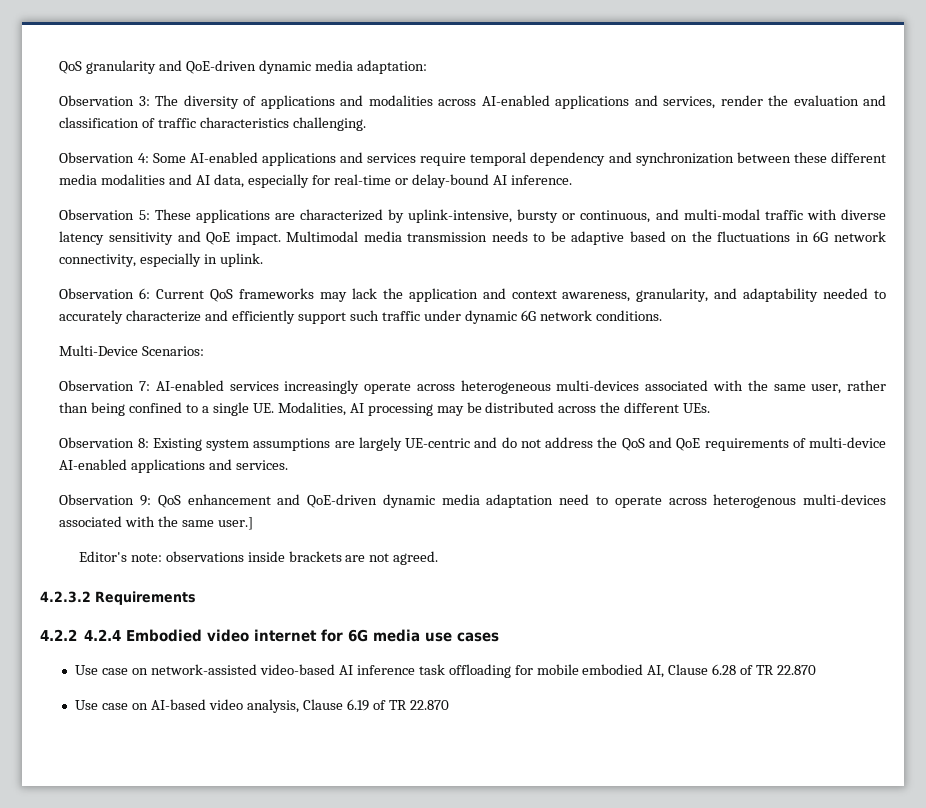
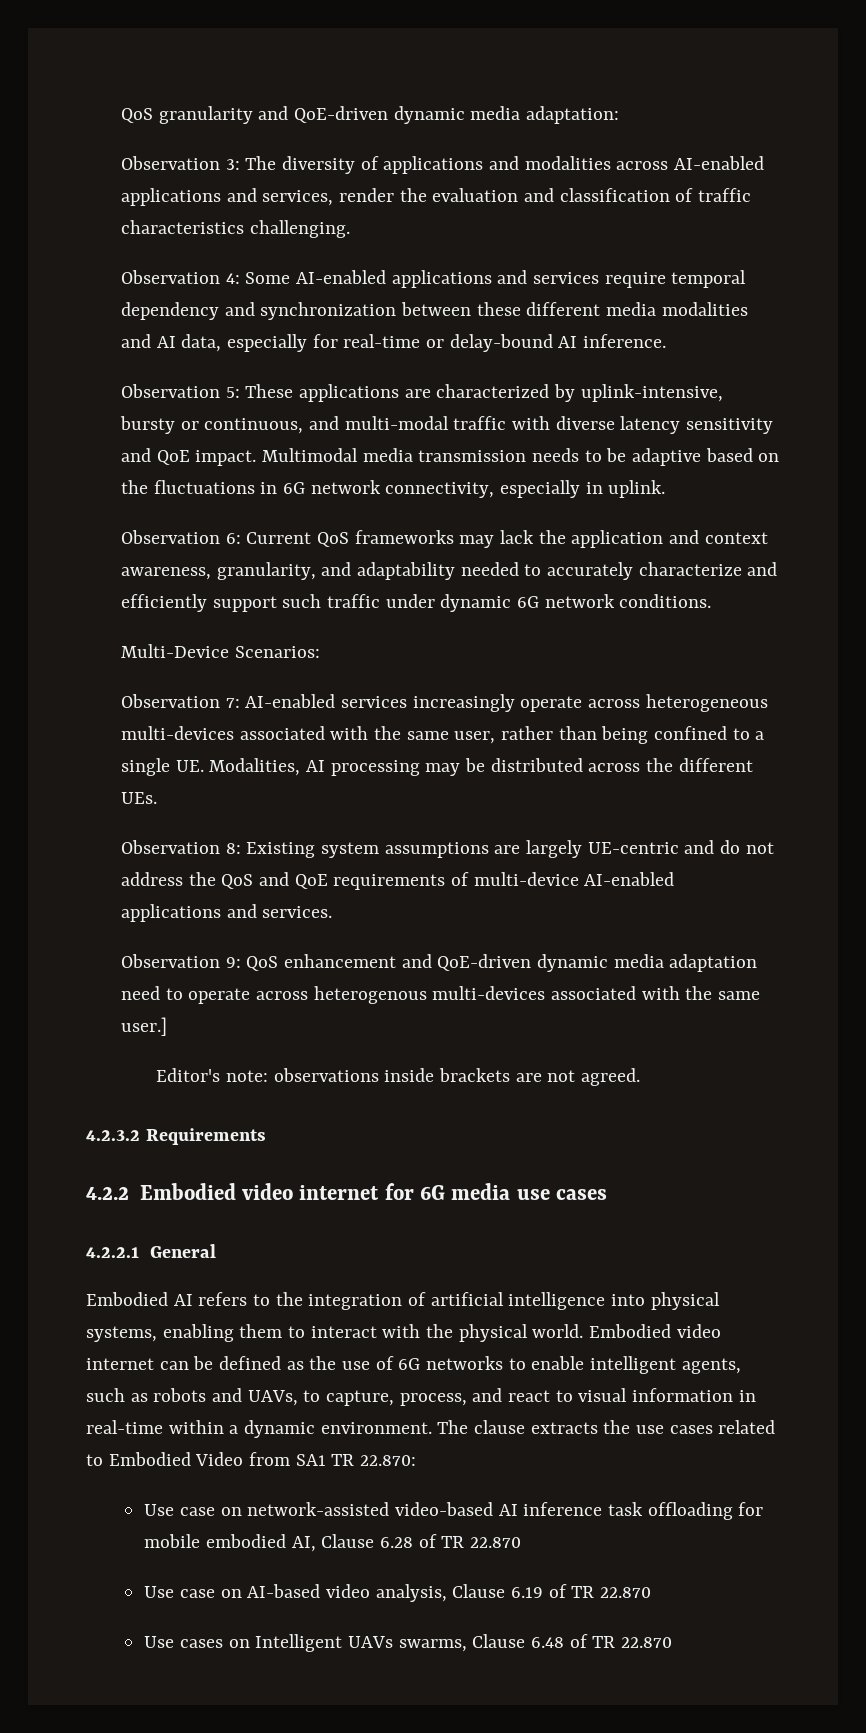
[84,629,122,641] 4.2.4 -> (129, 1193) none
(500, 637) none -> [86,1244,216,1258] [86,1292,720,1310] [86,1324,721,1342] [86,1356,741,1374] [86,1388,756,1406] [86,1420,776,1438] [86,1452,417,1466] // 4.2.2.1 General // Embodied AI refers to the integration of artificial intelligence into physical systems, enabling them to interact with the physical world. Embodied video internet can be defined as the use of 6G networks to enable intelligent agents, such as robots and UAVs, to capture, process, and react to visual information in real-time within a dynamic environment. The clause extracts the use cases related to Embodied Video from SA1 TR 22.870:
(449, 705) none -> [144,1634,672,1652] // Use cases on Intelligent UAVs swarms, Clause 6.48 of TR 22.870

